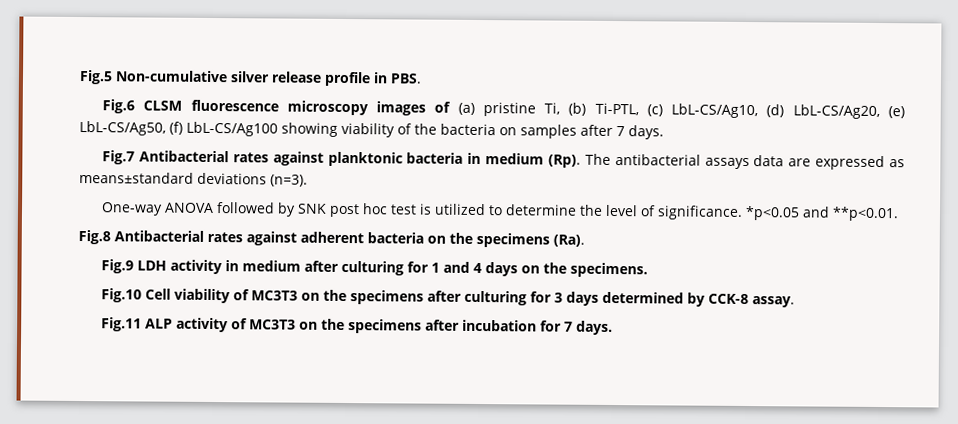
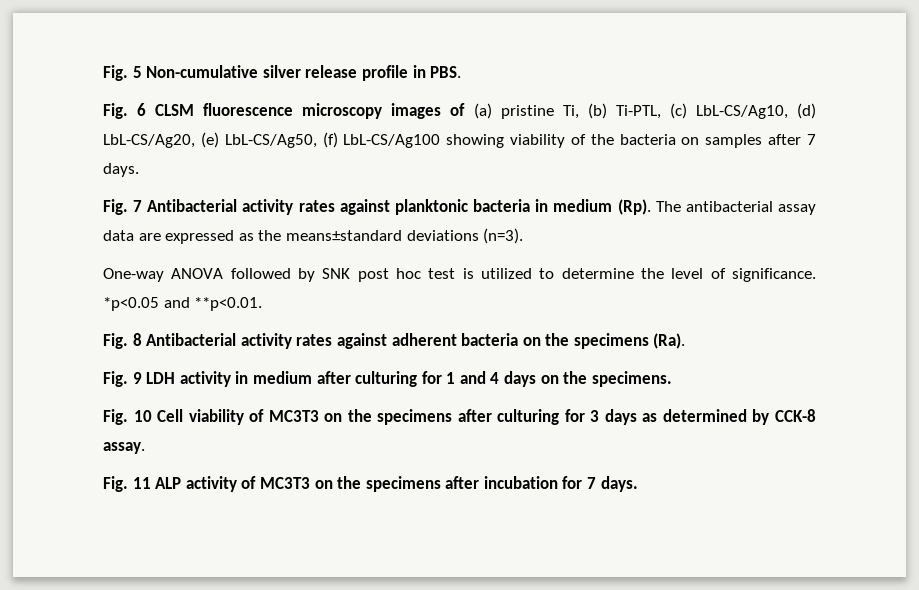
[79,70,113,85] Fig.5 -> [103,65,142,81] Fig. 5
[102,99,136,114] Fig.6 -> [103,103,147,119] Fig. 6
[102,150,229,165] Fig.7 Antibacterial -> [103,199,294,215] Fig. 7 Antibacterial activity
[704,157,750,170] assays -> [778,204,816,215] assay
(906, 163) none -> [258,230,282,241] the
[78,229,204,245] Fig.8 Antibacterial -> [103,333,292,349] Fig. 8 Antibacterial activity
[101,259,135,274] Fig.9 -> [103,371,142,387] Fig. 9
[101,288,143,303] Fig.10 -> [103,409,152,425] Fig. 10
(600, 298) none -> [642,413,658,422] as
[101,317,143,332] Fig.11 -> [103,476,151,492] Fig. 11

